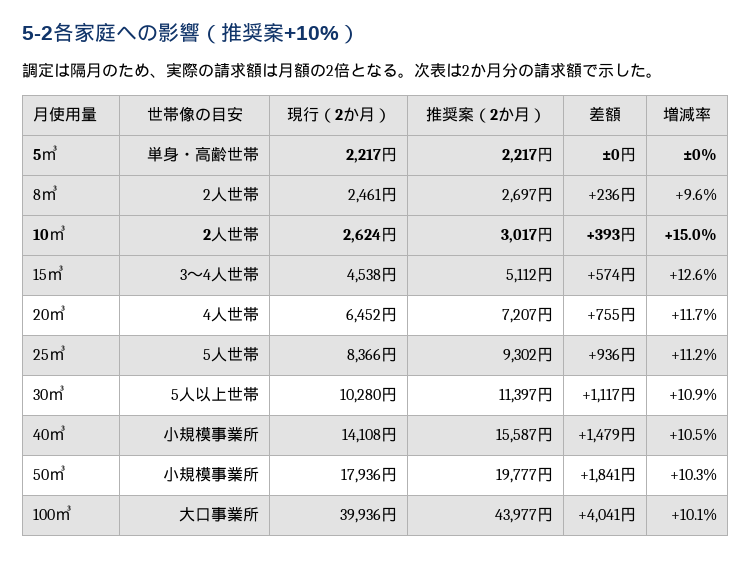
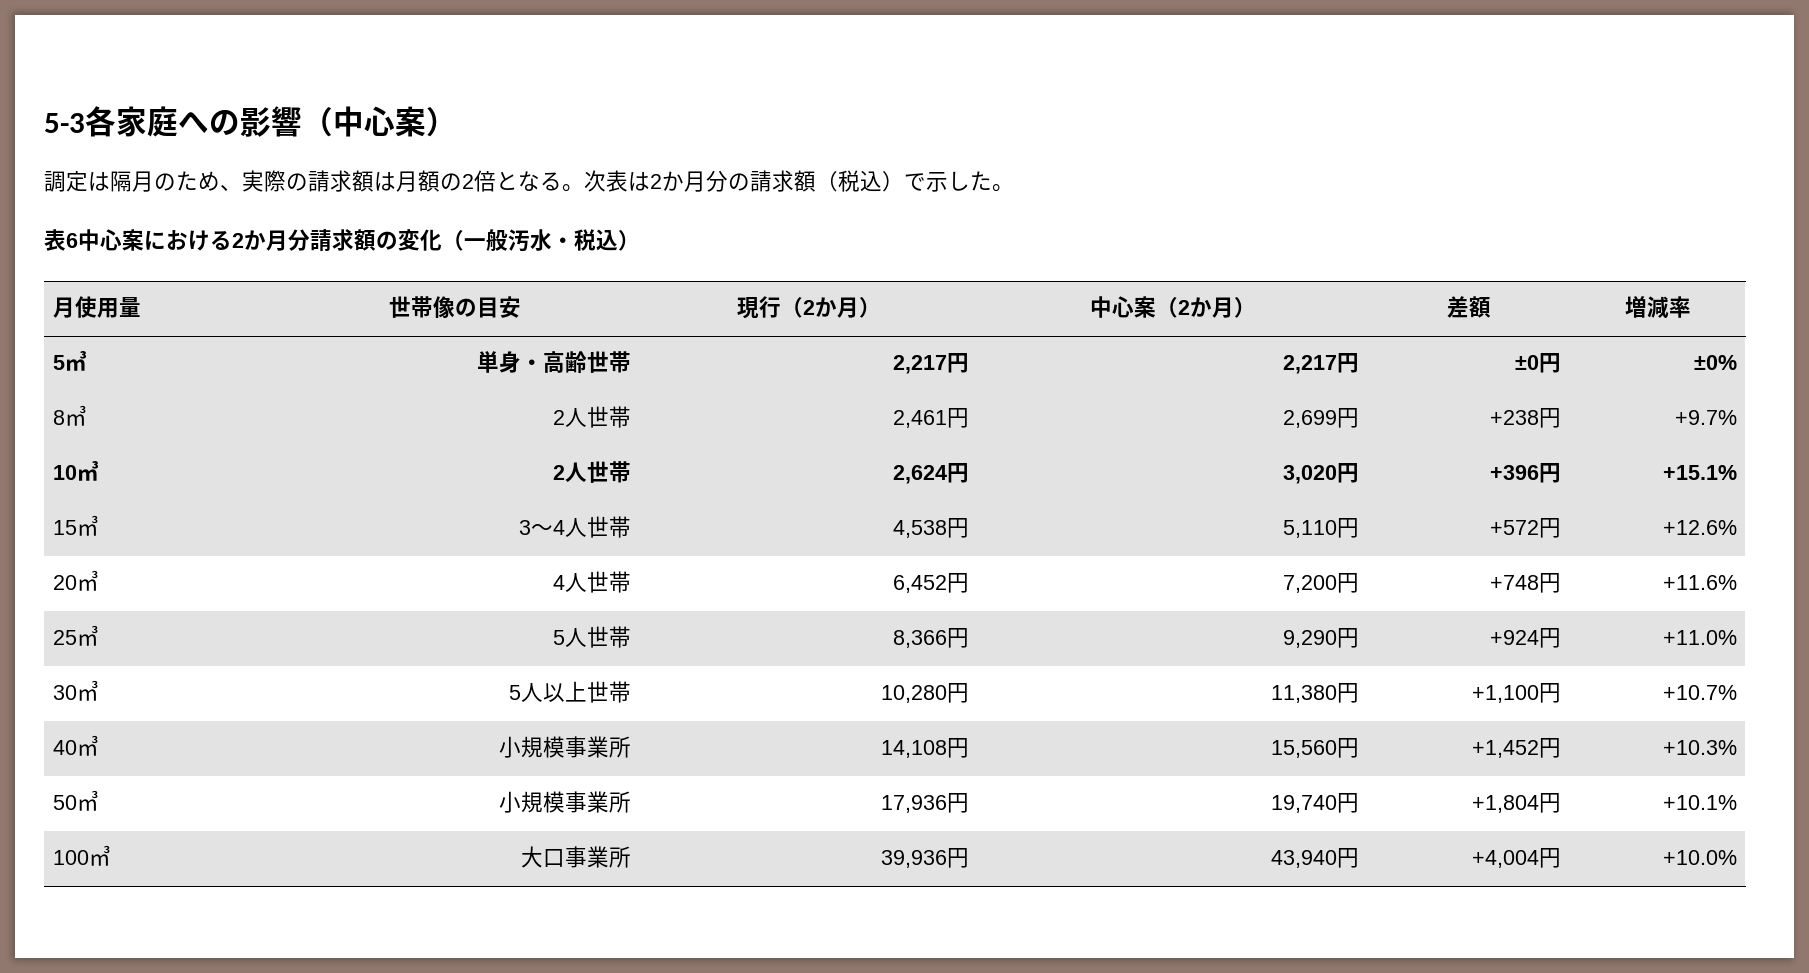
[22,26,53,40] 5-2 -> [44,113,85,133] 5-3
[221,22,339,42] 推奨案+10% -> [333,106,426,137] 中心案
(582, 70) none -> [816,170,904,192] （税込）
(662, 75) none -> [44,229,640,252] // 表6中心案における2か月分請求額の変化（一般汚水・税込）
[425,107,458,122] 推奨 -> [1089,296,1134,318] 中心
[502,187,554,203] [588,187,637,202] [675,188,718,201] 2,697円 | +236円 | +9.6% -> [1283,408,1360,428] [1490,408,1562,428] [1675,410,1738,425] 2,699円 | +238円 | +9.7%
[501,227,554,243] [586,227,637,242] [664,228,718,241] 3,017円 | +393円 | +15.0% -> [1283,463,1360,484] [1490,463,1562,483] [1663,465,1738,480] 3,020円 | +396円 | +15.1%
[506,267,554,283] [587,269,621,280] 5,112円 | +574 -> [1283,518,1360,538] [1490,520,1540,535] 5,110円 | +572
[502,307,554,323] [587,307,637,322] [671,308,718,321] 7,207円 | +755円 | +11.7% -> [1283,573,1360,593] [1490,573,1562,593] [1663,575,1738,590] 7,200円 | +748円 | +11.6%
[503,347,554,363] [588,347,637,362] [671,348,718,361] 9,302円 | +936円 | +11.2% -> [1283,628,1360,648] [1490,628,1562,648] [1663,630,1738,645] 9,290円 | +924円 | +11.0%
[499,387,554,403] [582,387,637,403] [669,388,718,401] 11,397円 | +1,117円 | +10.9% -> [1271,683,1360,703] [1472,683,1562,703] [1663,685,1738,700] 11,380円 | +1,100円 | +10.7%
[496,427,554,443] [578,427,637,443] [669,428,718,441] 15,587円 | +1,479円 | +10.5% -> [1271,738,1360,758] [1472,738,1562,758] [1663,740,1738,755] 15,560円 | +1,452円 | +10.3%
[496,467,554,483] [580,467,637,483] [670,468,718,481] 19,777円 | +1,841円 | +10.3% -> [1271,793,1360,813] [1472,793,1562,813] [1663,795,1738,810] 19,740円 | +1,804円 | +10.1%
[495,507,554,523] [578,507,637,523] [671,508,718,521] 43,977円 | +4,041円 | +10.1% -> [1271,848,1360,868] [1472,848,1562,868] [1663,850,1738,865] 43,940円 | +4,004円 | +10.0%

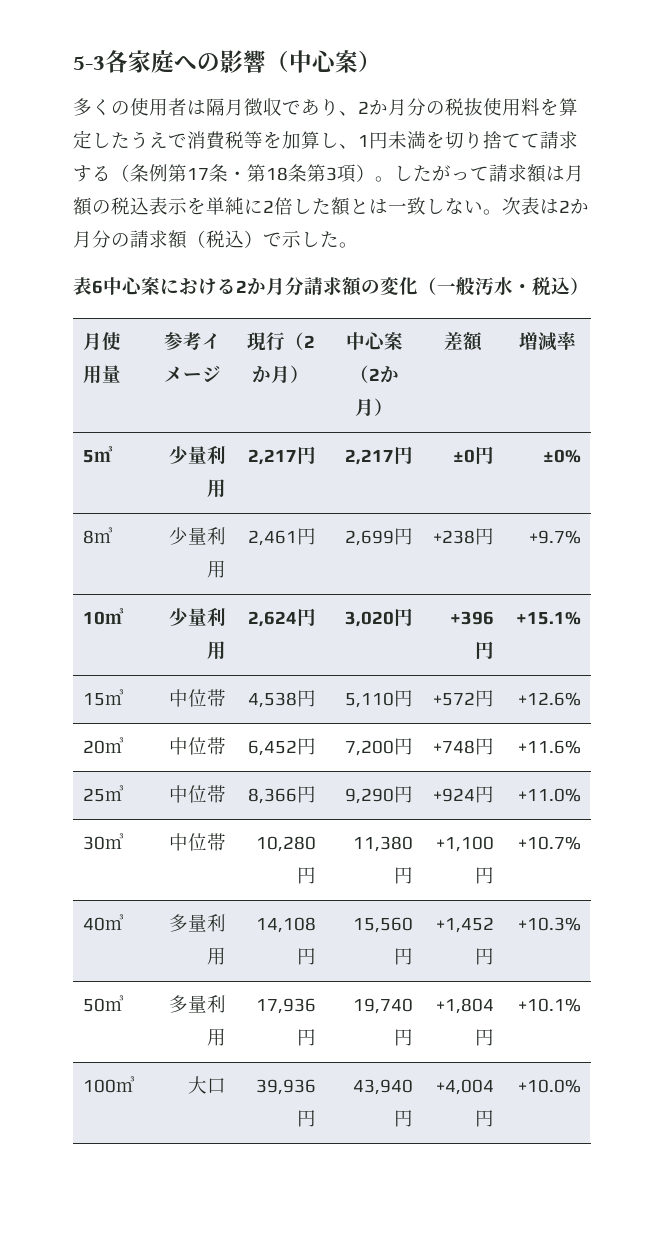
[44,170,562,192] 調定は隔月のため、実際の請求額は月額の2倍となる -> [73,98,578,116] [73,130,578,150] [73,164,584,183] [73,197,483,216] 多くの使用者は隔月徴収であり、2か月分の税抜使用料を算定したうえで消費税等を加算し、1円未満を切り捨てて請求する（条例第17条・第18条第3項）。したがって請求額は月額の税込表示を単純に2倍した額とは一致しない
[389,296,521,318] 世帯像の目安 -> [163,332,221,350] [163,365,221,382] 参考イメージ
[477,351,632,373] 単身・高齢世帯 -> [168,445,226,465] [206,479,226,498] 少量利用
[553,406,632,428] 2人世帯 -> [168,527,226,545] [206,560,226,578] 少量利用
[553,461,632,483] 2人世帯 -> [168,607,226,627] [206,641,226,660] 少量利用
[519,516,610,538] 3〜4人世 -> [168,689,207,707] 中位
[553,571,610,593] 4人世 -> [168,737,207,755] 中位
[553,626,610,648] 5人世 -> [168,785,207,803] 中位
[509,681,610,703] 5人以上世 -> [168,833,207,851] 中位
[499,736,632,758] 小規模事業所 -> [168,914,226,932] [206,947,226,965] 多量利用
[499,791,632,813] 小規模事業所 -> [168,995,226,1013] [206,1028,226,1046] 多量利用
[565,846,632,868] 事業所 -> (226, 1085) none

